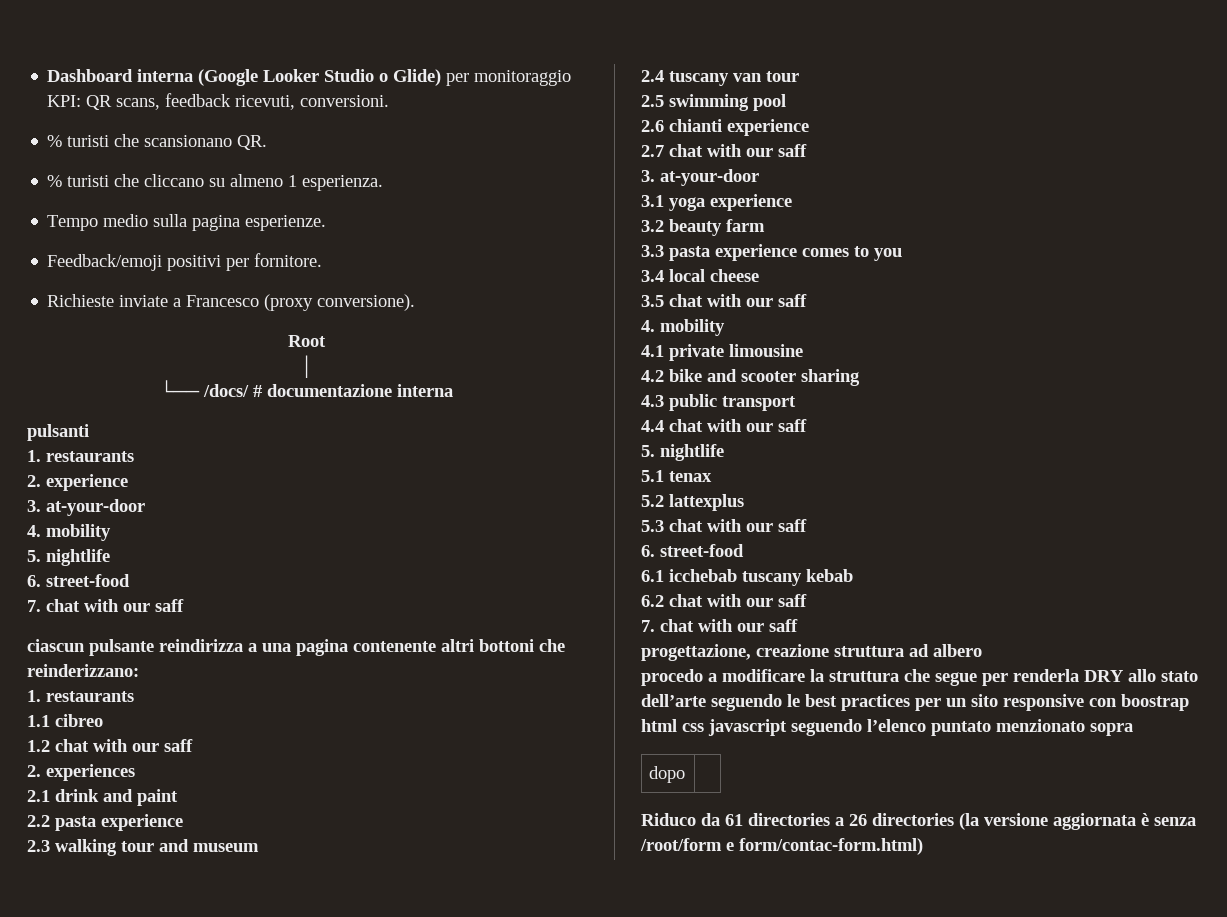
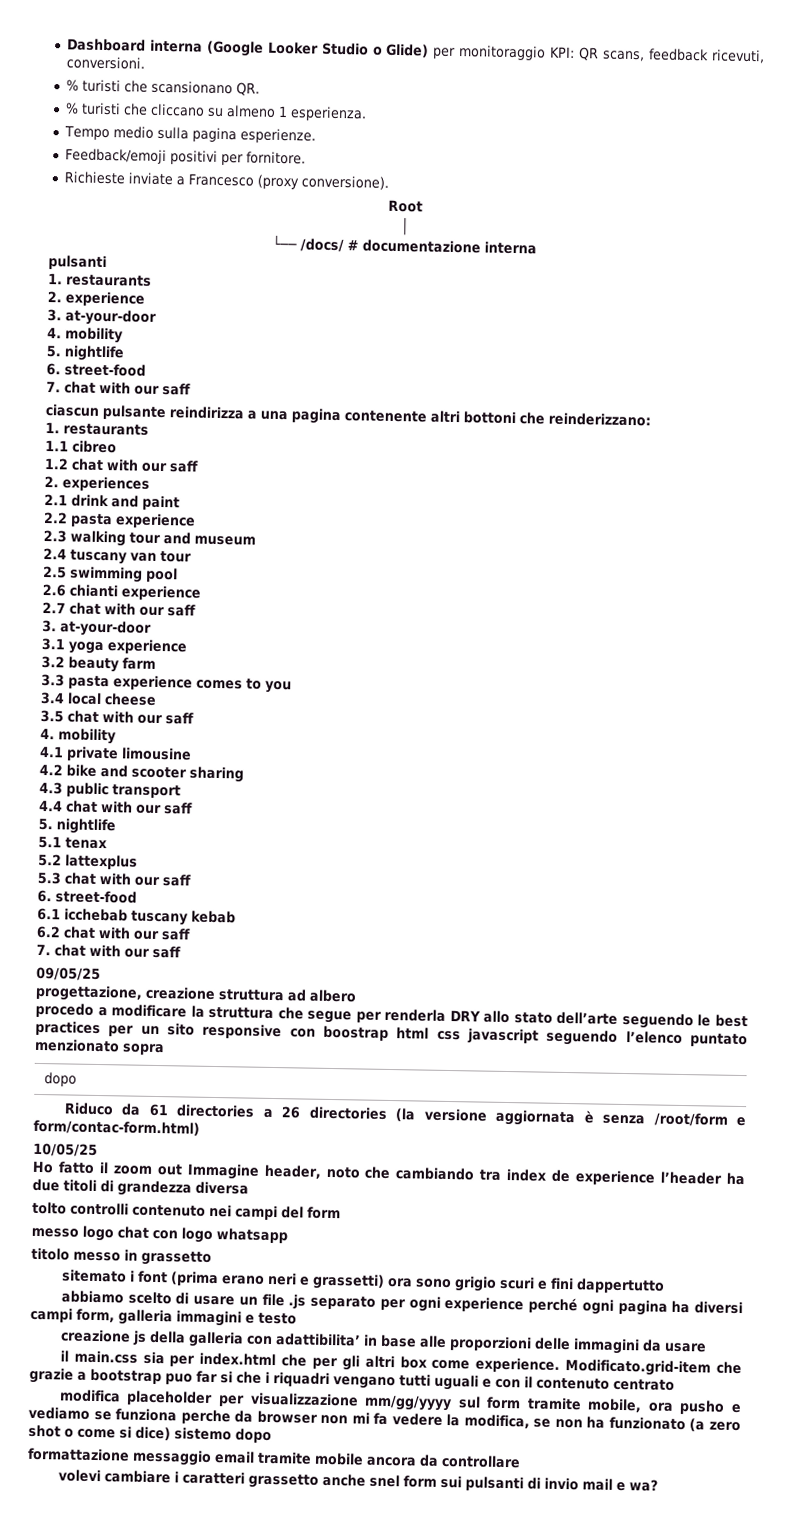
(798, 625) none -> [36,966,101,982] // 09/05/25
(923, 846) none -> [33,1142,98,1157] [32,1160,746,1186] [32,1178,249,1197] [32,1201,341,1221] [31,1225,288,1244] [31,1247,212,1266] [61,1269,665,1294] [60,1290,743,1316] [30,1307,297,1327] [59,1329,707,1355] [59,1350,743,1377] [29,1367,675,1391] [58,1389,742,1415] [28,1406,741,1432] [28,1424,272,1444] [27,1447,521,1469] [57,1469,658,1492] // 10/05/25 // Ho fatto il zoom out Immagine header, noto che cambiando tra index de experience l’header ha due titoli di grandezza diversa // tolto controlli contenuto nei campi del form // messo logo chat con logo whatsapp // titolo messo in grassetto // sitemato i font (prima erano neri e grassetti) ora sono grigio scuri e fini dappertutto // abbiamo scelto di usare un file .js separato per ogni experience perché ogni pagina ha diversi campi form, galleria immagini e testo // creazione js della galleria con adattibilita’ in base alle proporzioni delle immagini da usare // il main.css sia per index.html che per gli altri box come experience. Modificato.grid-item che grazie a bootstrap puo far si che i riquadri vengano tutti uguali e con il contenuto centrato // modifica placeholder per visualizzazione mm/gg/yyyy sul form tramite mobile, ora pusho e vediamo se funziona perche da browser non mi fa vedere la modifica, se non ha funzionato (a zero shot o come si dice) sistemo dopo // formattazione messaggio email tramite mobile ancora da controllare // volevi cambiare i caratteri grassetto anche snel form sui pulsanti di invio mail e wa?

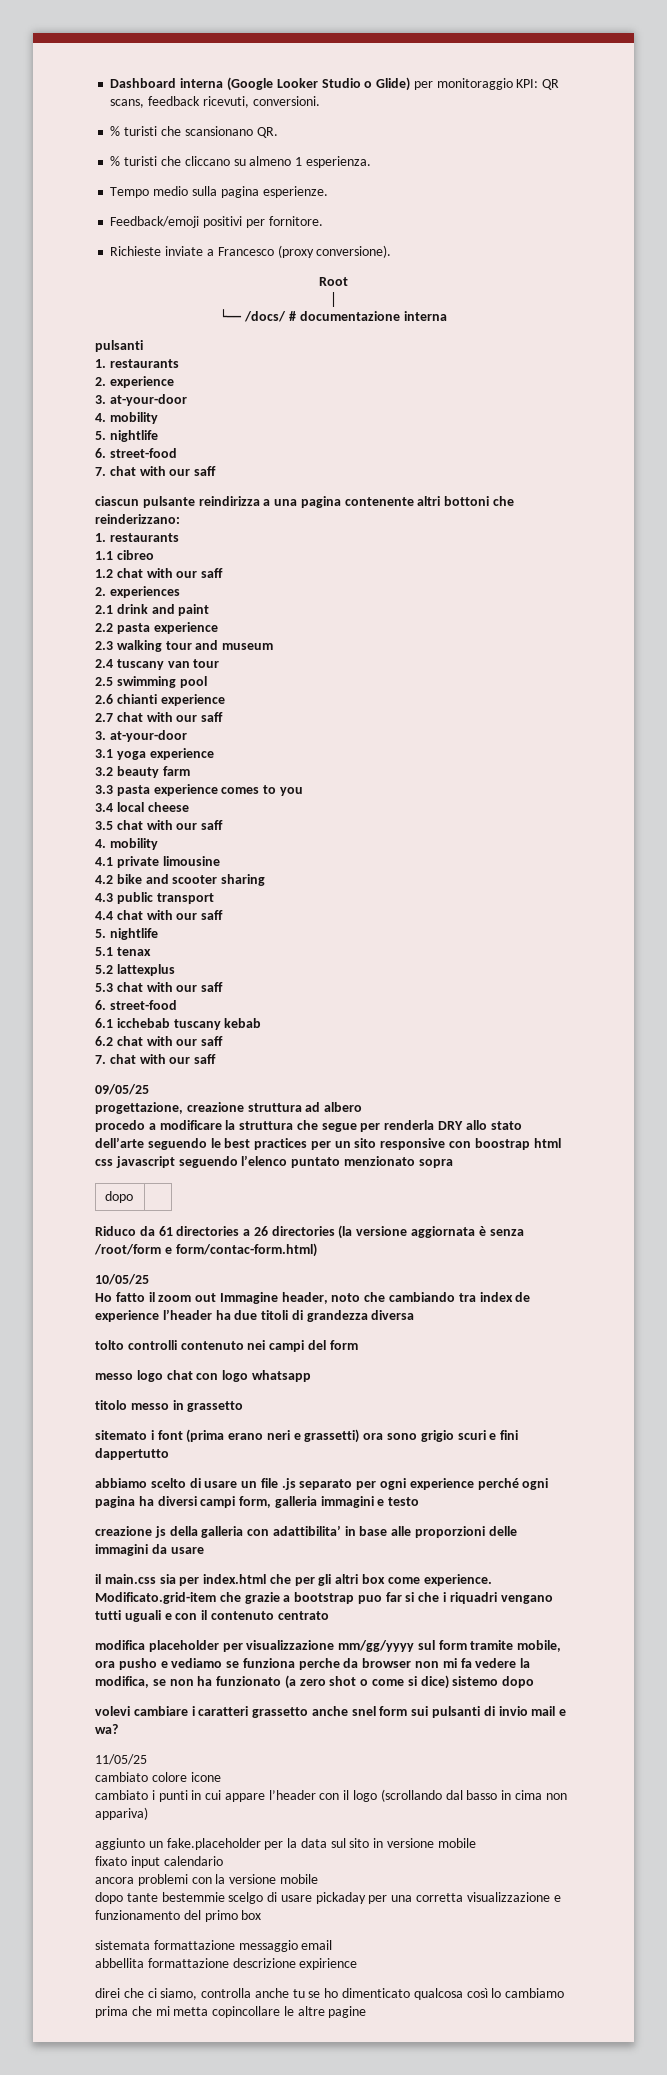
[27,1447,521,1469] // formattazione messaggio email tramite mobile ancora da controllare -> (535, 1682) none
(658, 1485) none -> [95,1754,147,1765] [95,1772,221,1782] [95,1789,567,1802] [95,1807,148,1820] [95,1838,476,1850] [95,1856,223,1868] [95,1874,318,1886] [95,1892,561,1904] [95,1910,262,1922] [95,1940,333,1952] [95,1958,358,1970] [95,1988,565,2000] [95,2006,367,2018] // 11/05/25 // cambiato colore icone // cambiato i punti in cui appare l’header con il logo (scrollando dal basso in cima non appariva) // aggiunto un fake.placeholder per la data sul sito in versione mobile // fixato input calendario // ancora problemi con la versione mobile // dopo tante bestemmie scelgo di usare pickaday per una corretta visualizzazione e funzionamento del primo box // sistemata formattazione messaggio email // abbellita formattazione descrizione expirience // direi che ci siamo, controlla anche tu se ho dimenticato qualcosa così lo cambiamo prima che mi metta copincollare le altre pagine

